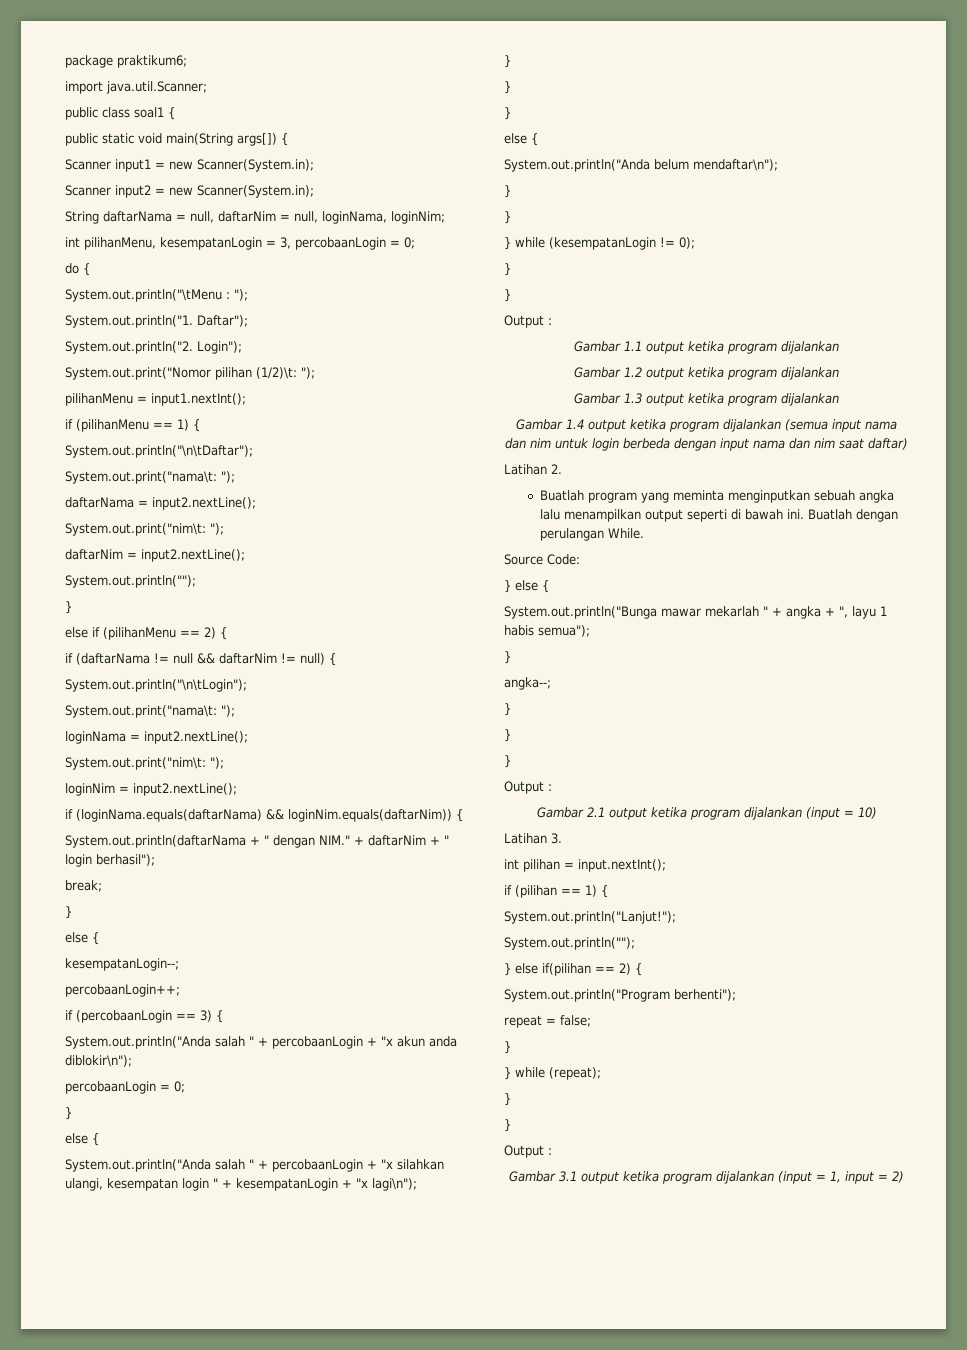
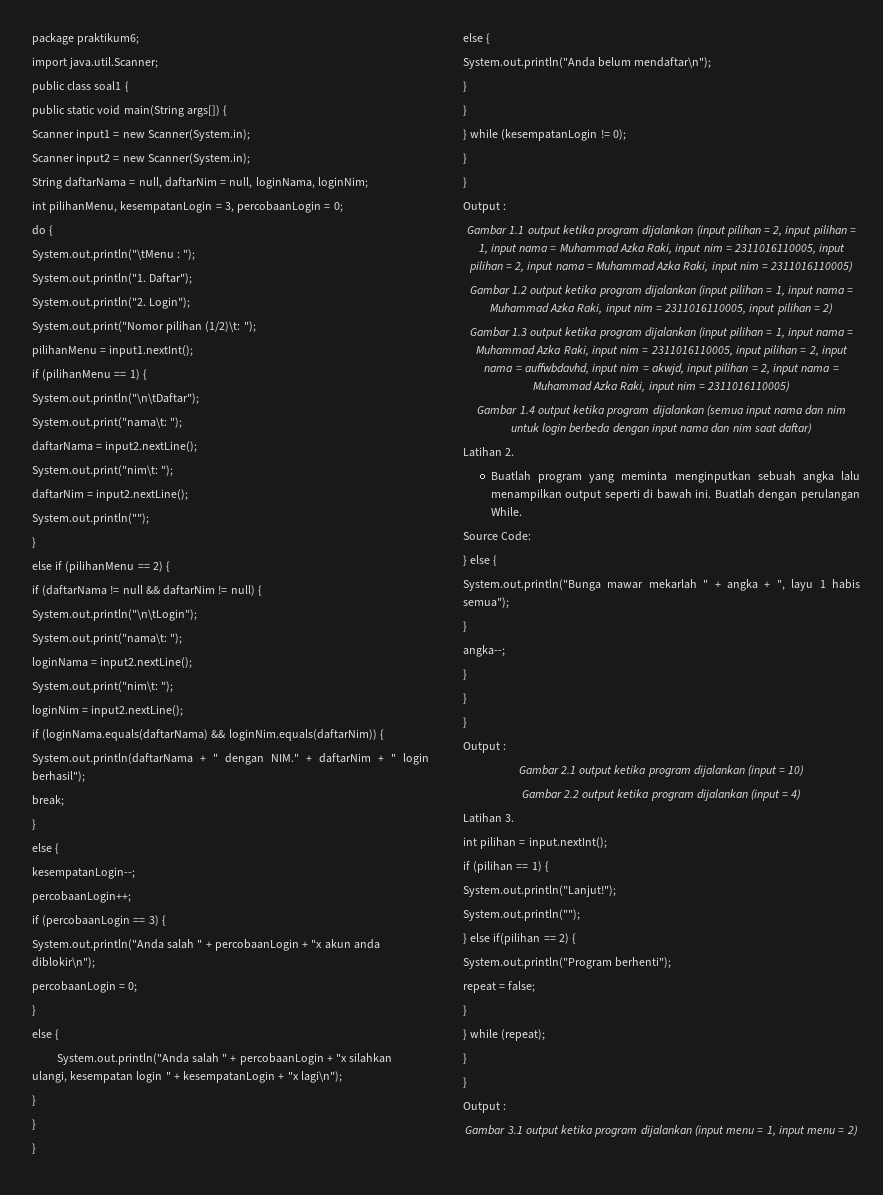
(839, 347) none -> [696,225,856,237] [478,243,846,255] [468,261,854,273] (input pilihan = 2, input pilihan = 1, input nama = Muhammad Azka Raki, input nim = 2311016110005, input pilihan = 2, input nama = Muhammad Azka Raki, input nim = 2311016110005)
(839, 373) none -> [699,285,854,297] [489,303,834,315] (input pilihan = 1, input nama = Muhammad Azka Raki, input nim = 2311016110005, input pilihan = 2)
(839, 399) none -> [699,327,854,339] [476,345,848,357] [484,363,839,375] [532,381,791,393] (input pilihan = 1, input nama = Muhammad Azka Raki, input nim = 2311016110005, input pilihan = 2, input nama = auffwbdavhd, input nim = akwjd, input pilihan = 2, input nama = Muhammad Azka Raki, input nim = 2311016110005)
(877, 813) none -> [521,789,802,801] // Gambar 2.2 output ketika program dijalankan (input = 4)
[816,1171,874,1184] = 1, input -> [726,1125,836,1137] menu = 1, input menu

